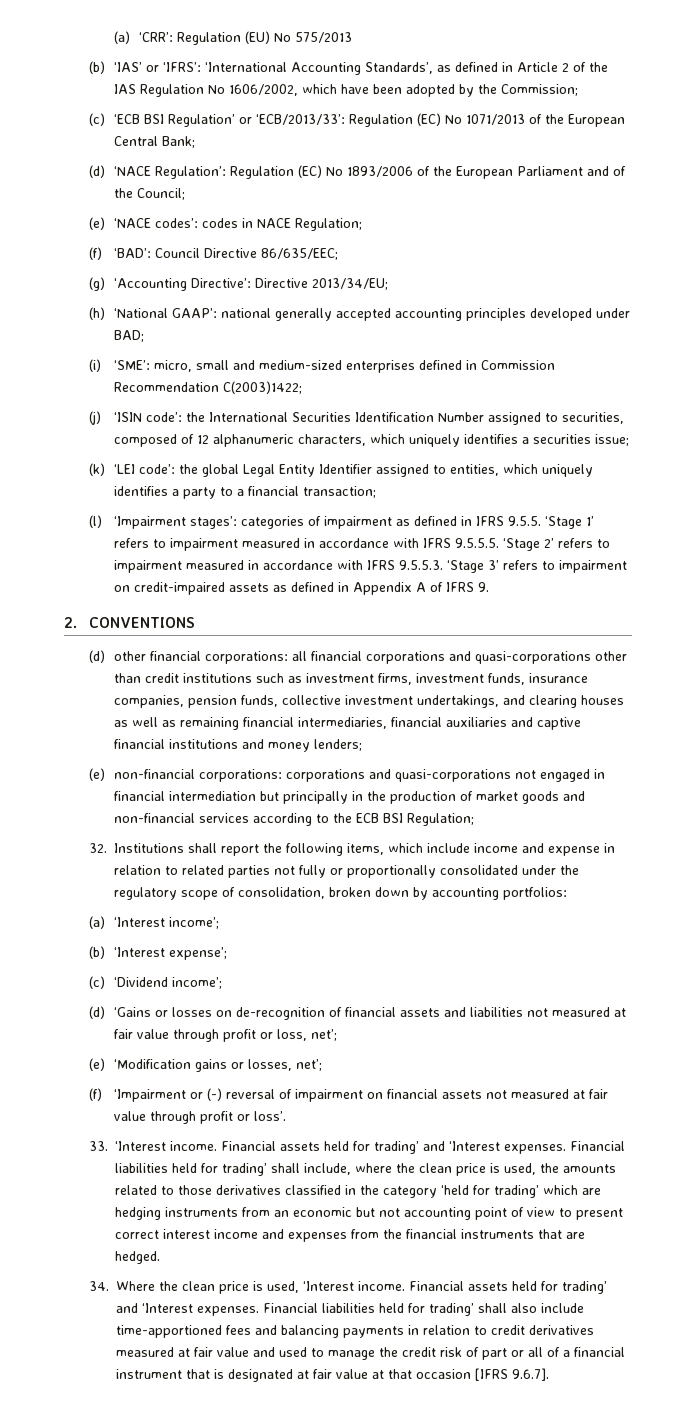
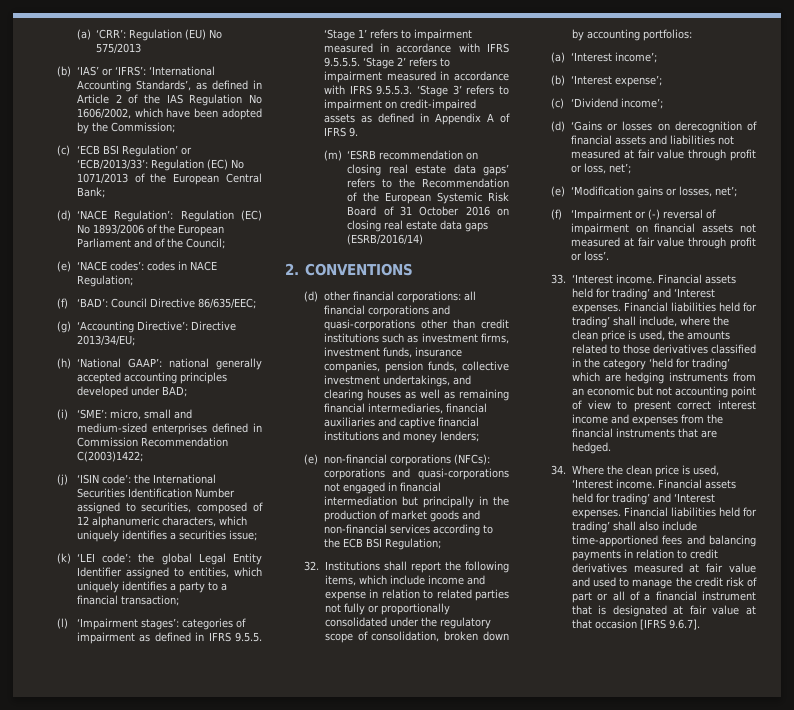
(490, 587) none -> [323,150,479,161] [347,164,509,176] [347,178,509,188] [347,192,509,204] [347,206,509,216] [347,220,489,232] [347,234,424,245] // (m) ‘ESRB recommendation on closing real estate data gaps’ refers to the Recommendation of the European Systemic Risk Board of 31 October 2016 on closing real estate data gaps (ESRB/2016/14)
[199,769,283,782] corporations: -> [389,454,490,466] corporations (NFCs):
[236,1007,326,1020] de-recognition -> [674,121,742,133] derecognition

